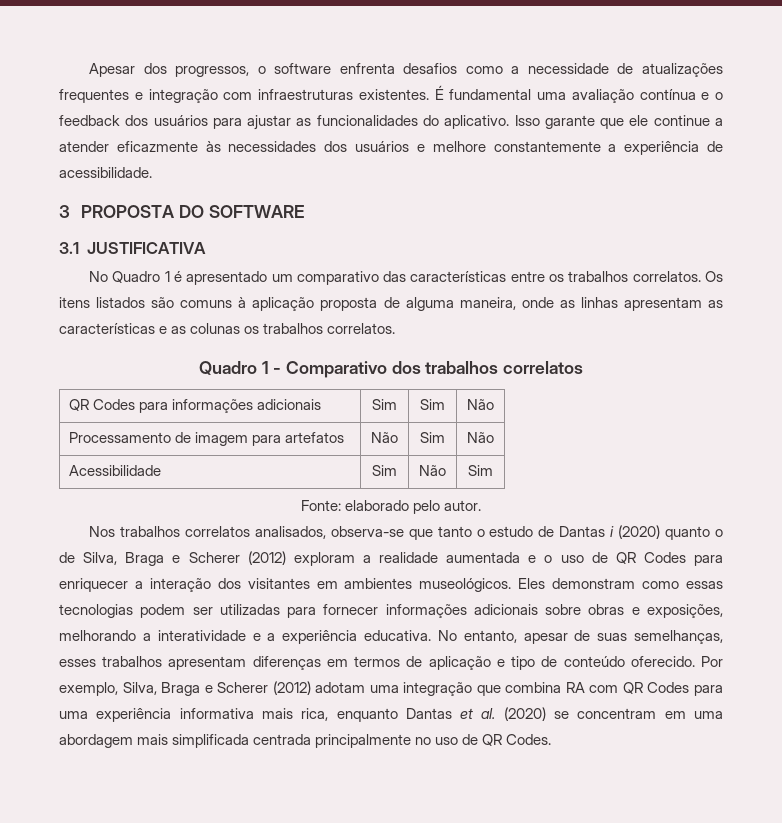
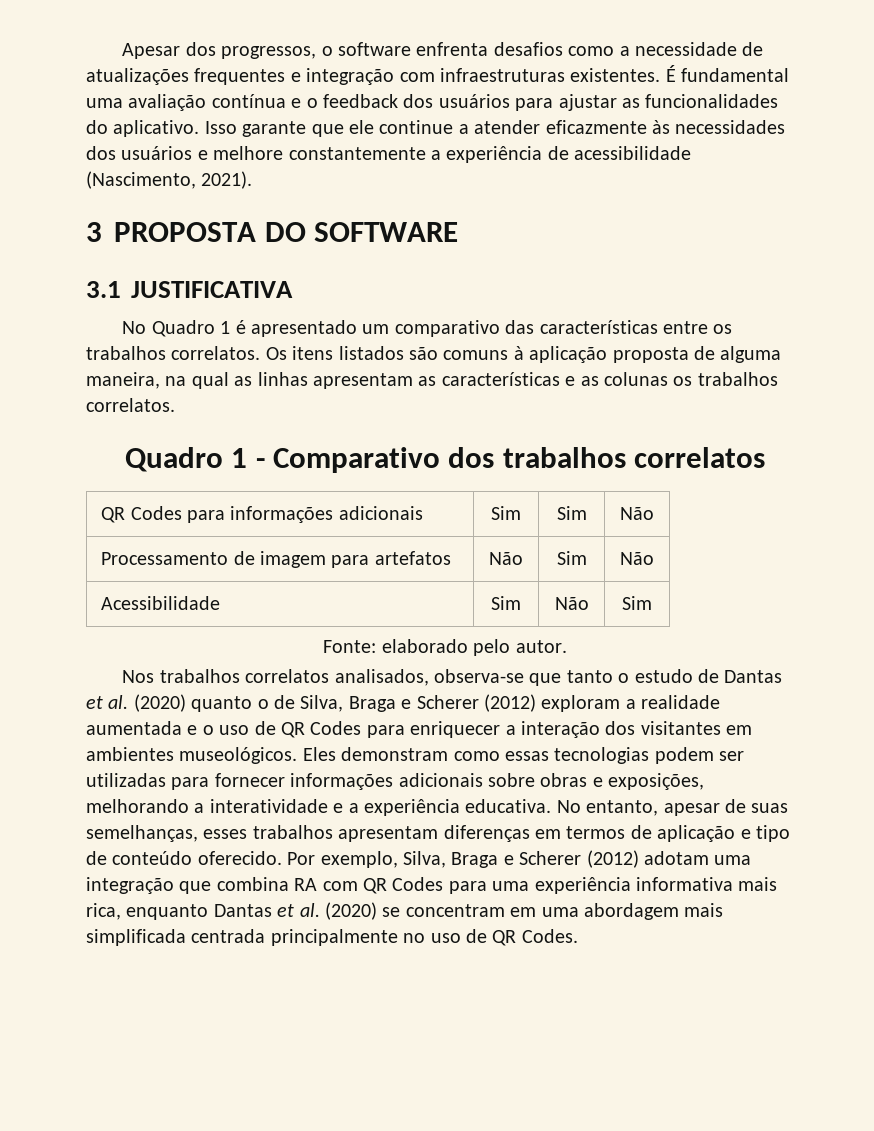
[59,167,152,178] acessibilidade. -> [574,146,692,160] [86,171,253,189] acessibilidade (Nascimento, 2021).
[521,297,554,308] onde -> [165,372,229,389] na qual
[610,526,615,537] i -> [86,695,129,709] et al.

